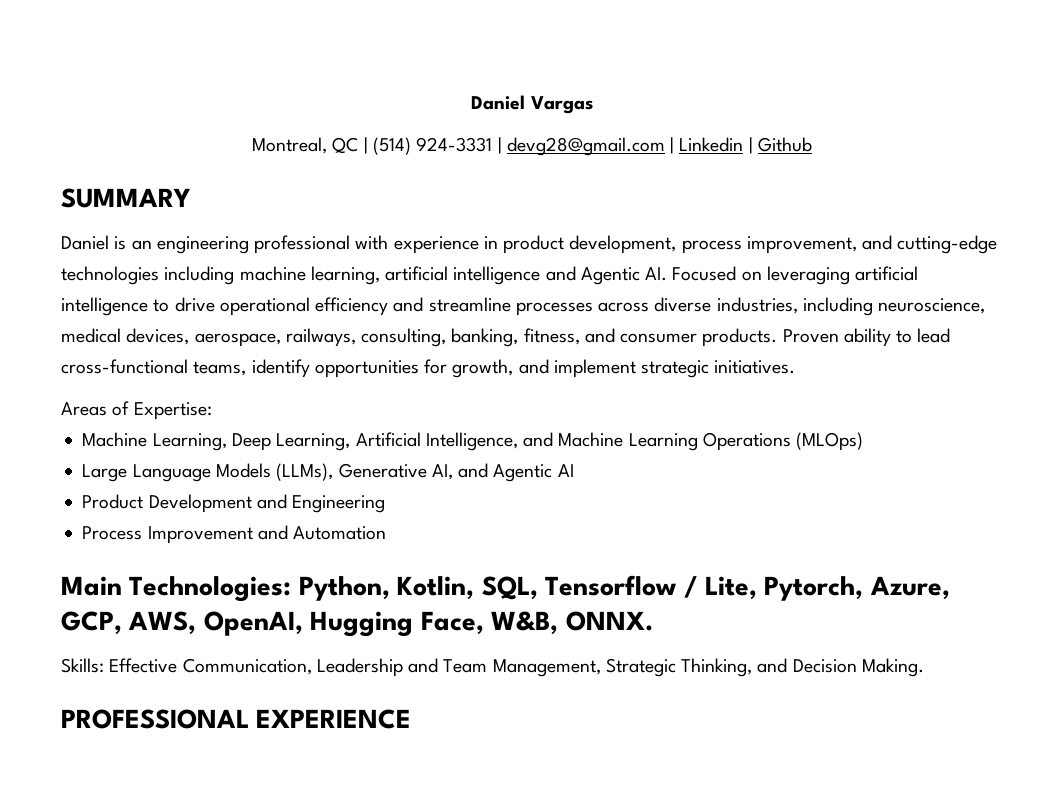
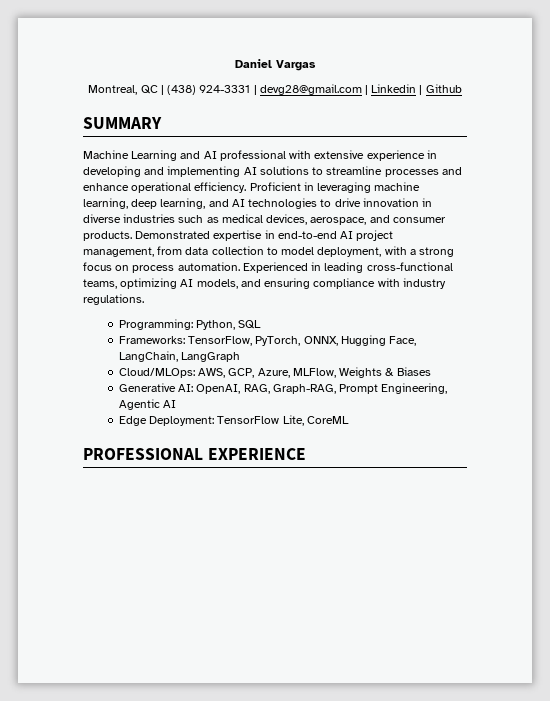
[372,137,411,155] (514) -> [167,85,197,95] (438)
[61,235,249,254] Daniel is an engineering -> [83,150,217,161] Machine Learning and AI
(389, 242) none -> [314,150,365,159] extensive
[503,235,998,254] [61,266,919,285] [61,297,986,316] [61,328,951,347] [61,359,796,378] [61,401,212,420] [82,432,864,451] [82,463,574,482] [82,494,386,513] [82,525,387,544] [61,575,950,602] [61,611,653,637] [61,658,924,677] product development, process improvement, and cutting-edge technologies including machine learning, artificial intelligence and Agentic AI. Focused on leveraging artificial intelligence to drive operational efficiency and streamline processes across diverse industries, including neuroscience, medical devices, aerospace, railways, consulting, banking, fitness, and consumer products. Proven ability to lead cross-functional teams, identify opportunities for growth, and implement strategic initiatives. // Areas of Expertise: // Machine Learning, Deep Learning, Artificial Intelligence, and Machine Learning Operations (MLOps) // Large Language Models (LLMs), Generative AI, and Agentic AI // Product Development and Engineering // Process Improvement and Automation // Main Technologies: Python, Kotlin, SQL, Tensorflow / Lite, Pytorch, Azure, GCP, AWS, OpenAI, Hugging Face, W&B, ONNX. // Skills: Effective Communication, Leadership and Team Management, Strategic Thinking, and Decision Making. -> [83,166,462,177] [83,182,421,193] [83,198,433,209] [83,214,446,225] [83,230,394,241] [83,246,455,257] [83,262,453,273] [83,278,446,289] [83,294,144,305] [118,319,262,330] [118,335,417,346] [118,351,241,362] [118,367,431,378] [118,383,448,394] [118,399,177,410] [118,415,349,426] developing and implementing AI solutions to streamline processes and enhance operational efficiency. Proficient in leveraging machine learning, deep learning, and AI technologies to drive innovation in diverse industries such as medical devices, aerospace, and consumer products. Demonstrated expertise in end-to-end AI project management, from data collection to model deployment, with a strong focus on process automation. Experienced in leading cross-functional teams, optimizing AI models, and ensuring compliance with industry regulations. // Programming: Python, SQL // Frameworks: TensorFlow, PyTorch, ONNX, Hugging Face, LangChain, LangGraph // Cloud/MLOps: AWS, GCP, Azure, MLFlow, Weights & Biases // Generative AI: OpenAI, RAG, Graph-RAG, Prompt Engineering, Agentic AI // Edge Deployment: TensorFlow Lite, CoreML

